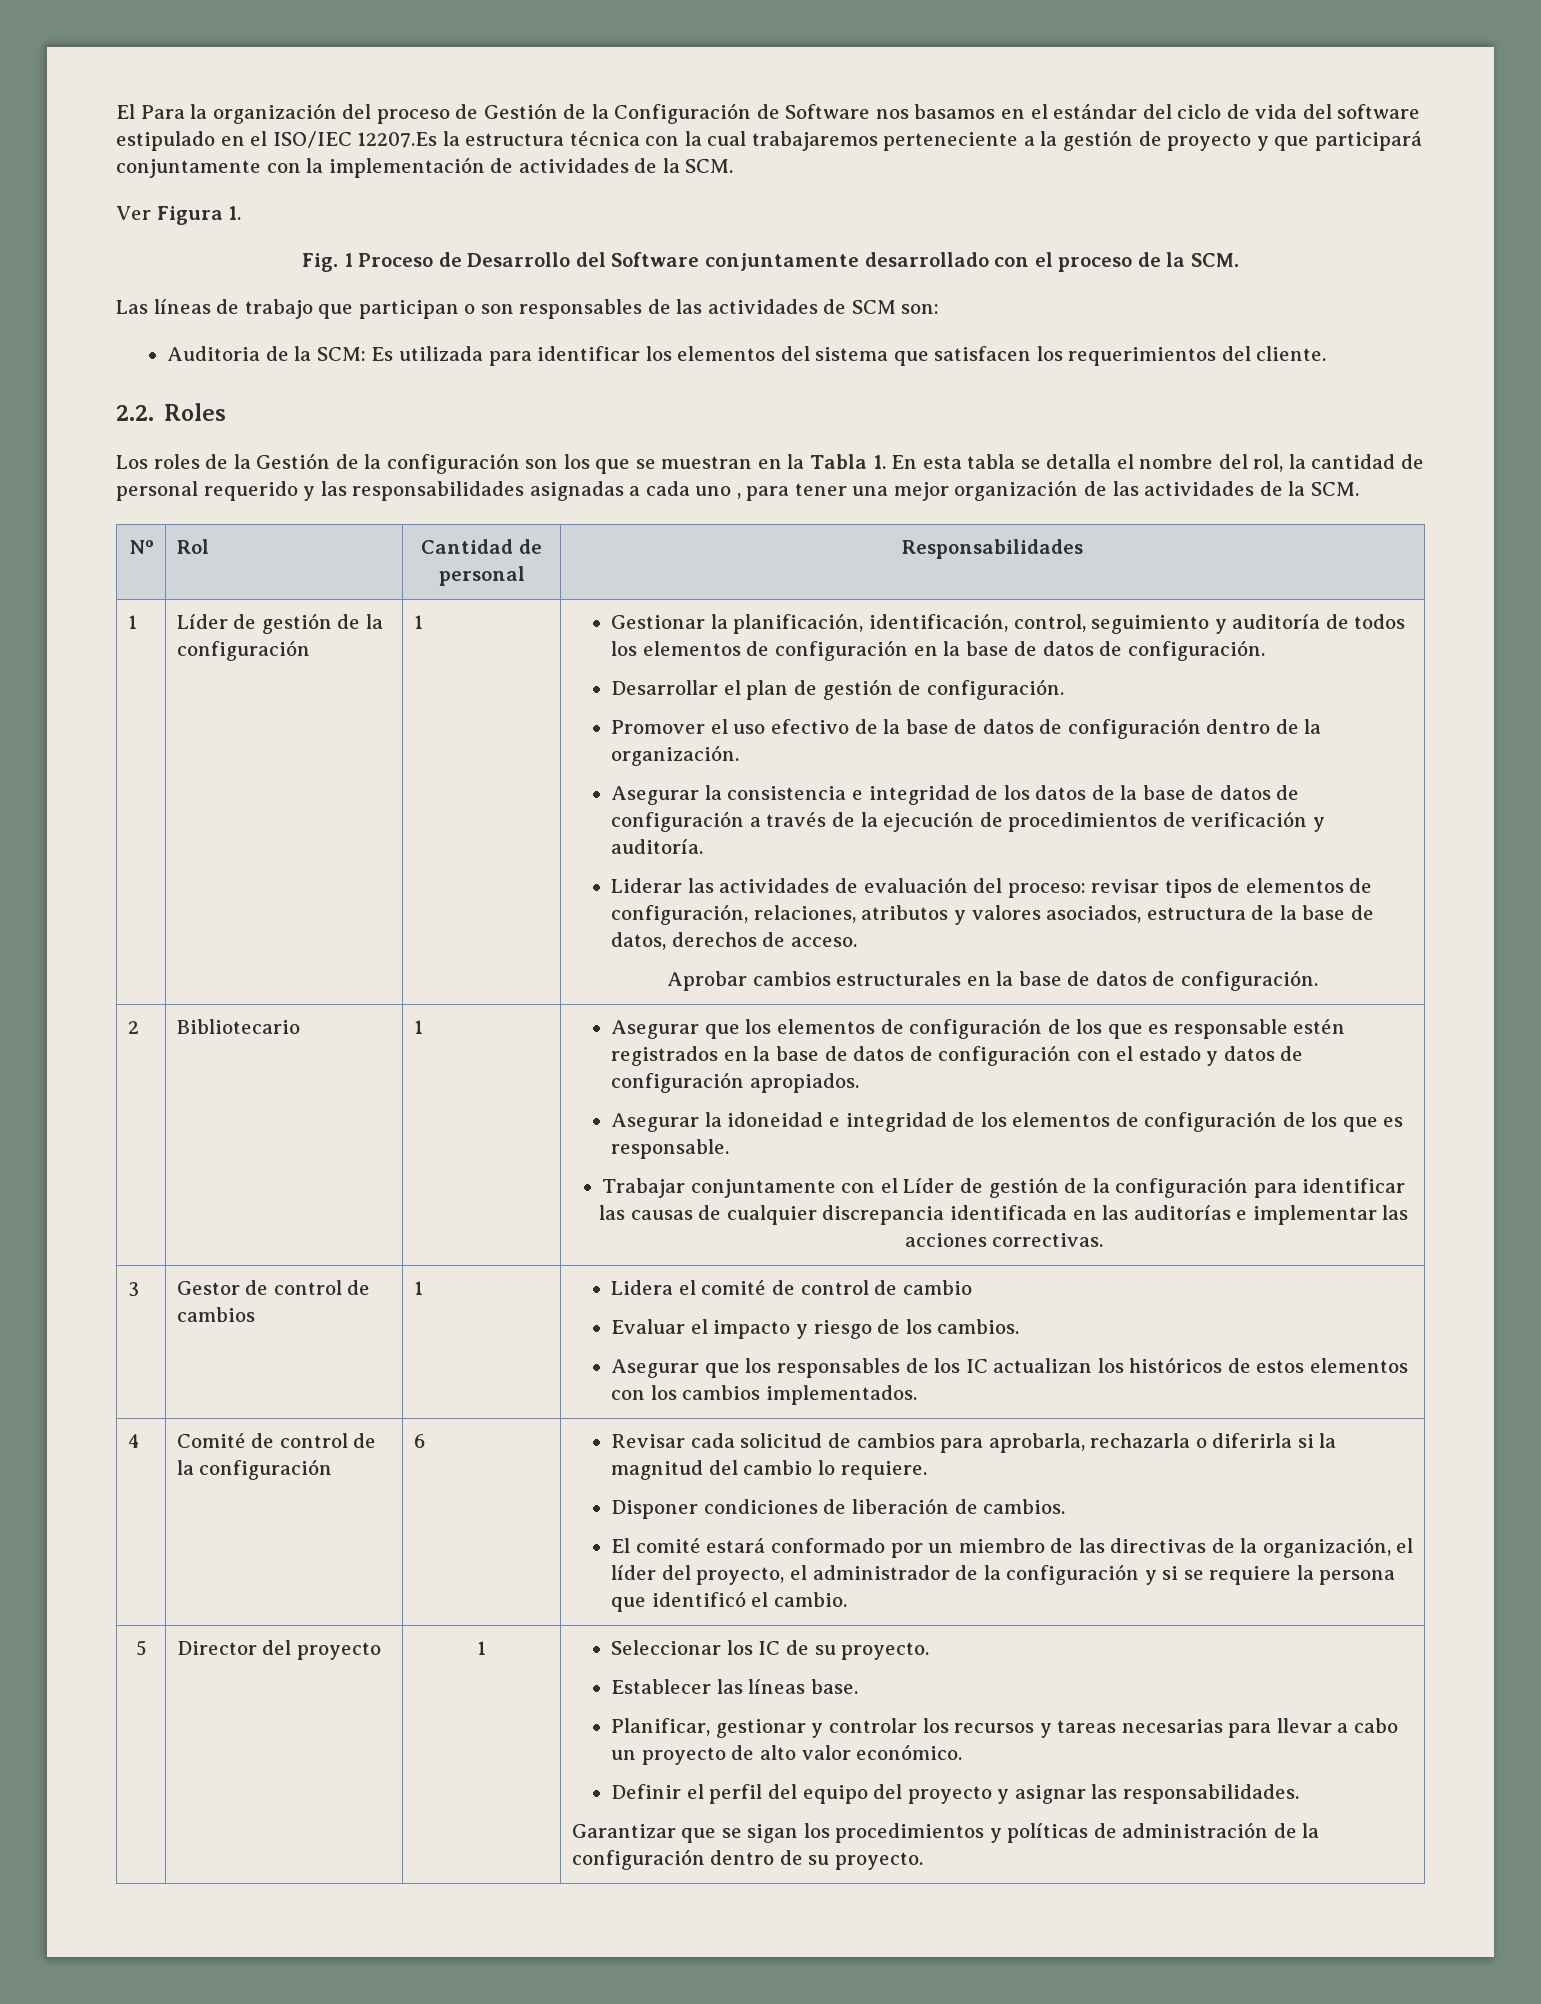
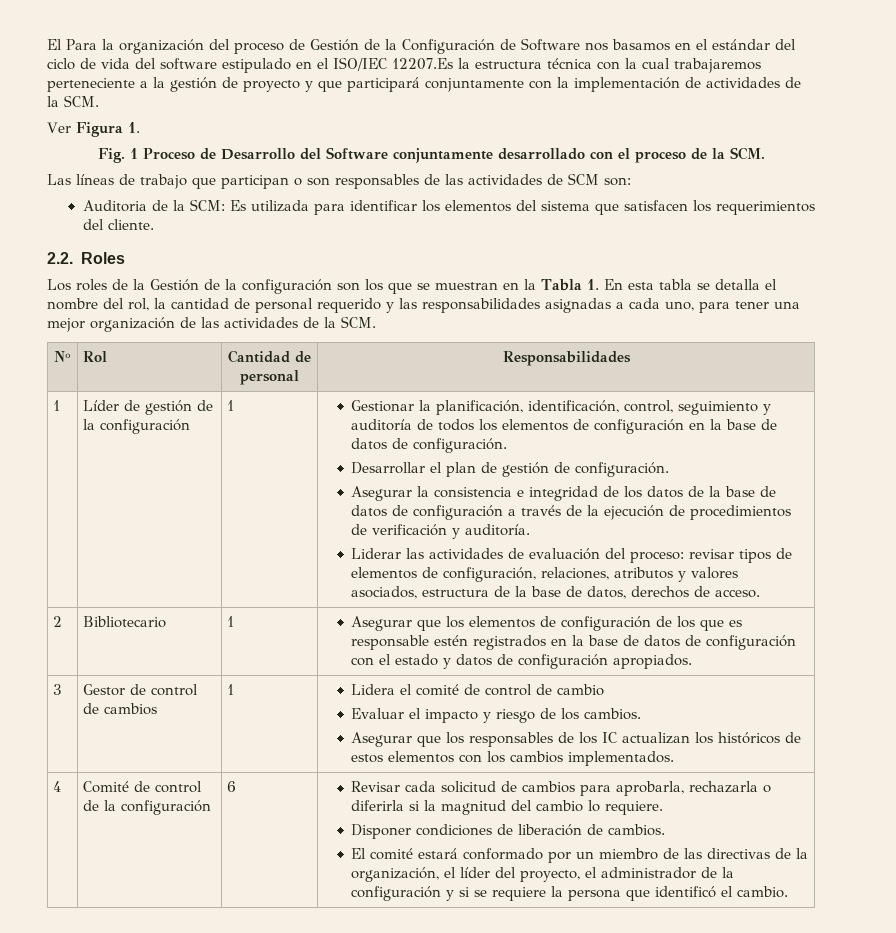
[695,486,741,499] uno , -> [665,301,694,311] uno,
[611,718,1322,739] [611,745,740,766] // Promover el uso efectivo de la base de datos de configuración dentro de la organización. -> (670, 469) none
[667,970,1318,991] // Aprobar cambios estructurales en la base de datos de configuración. -> (761, 593) none
[611,1111,1404,1132] [611,1139,730,1159] [602,1177,1406,1198] [599,1205,1409,1225] [904,1233,1104,1247] // Asegurar la idoneidad e integridad de los elementos de configuración de los que es responsable. // Trabajar conjuntamente con el Líder de gestión de la configuración para identificar las causas de cualquier discrepancia identificada en las auditorías e implementar las acciones correctivas. -> (693, 661) none
[135,1640,147,1656] [176,1640,381,1660] [477,1641,486,1655] [611,1640,930,1660] [611,1679,858,1694] [611,1718,1398,1738] [611,1744,963,1765] [611,1784,1299,1804] [571,1822,1320,1843] [571,1849,923,1870] // 5 | Director del proyecto | 1 | Seleccionar los IC de su proyecto. // Establecer las líneas base. // Planificar, gestionar y controlar los recursos y tareas necesarias para llevar a cabo un proyecto de alto valor económico. // Definir el perfil del equipo del proyecto y asignar las responsabilidades. // Garantizar que se sigan los procedimientos y políticas de administración de la configuración dentro de su proyecto. -> (789, 892) none

